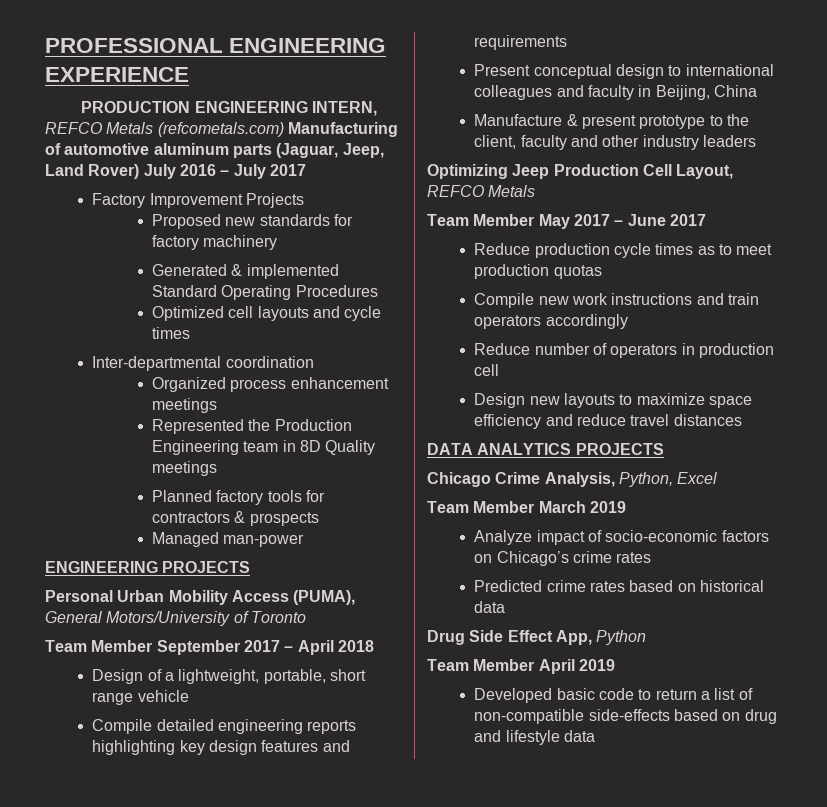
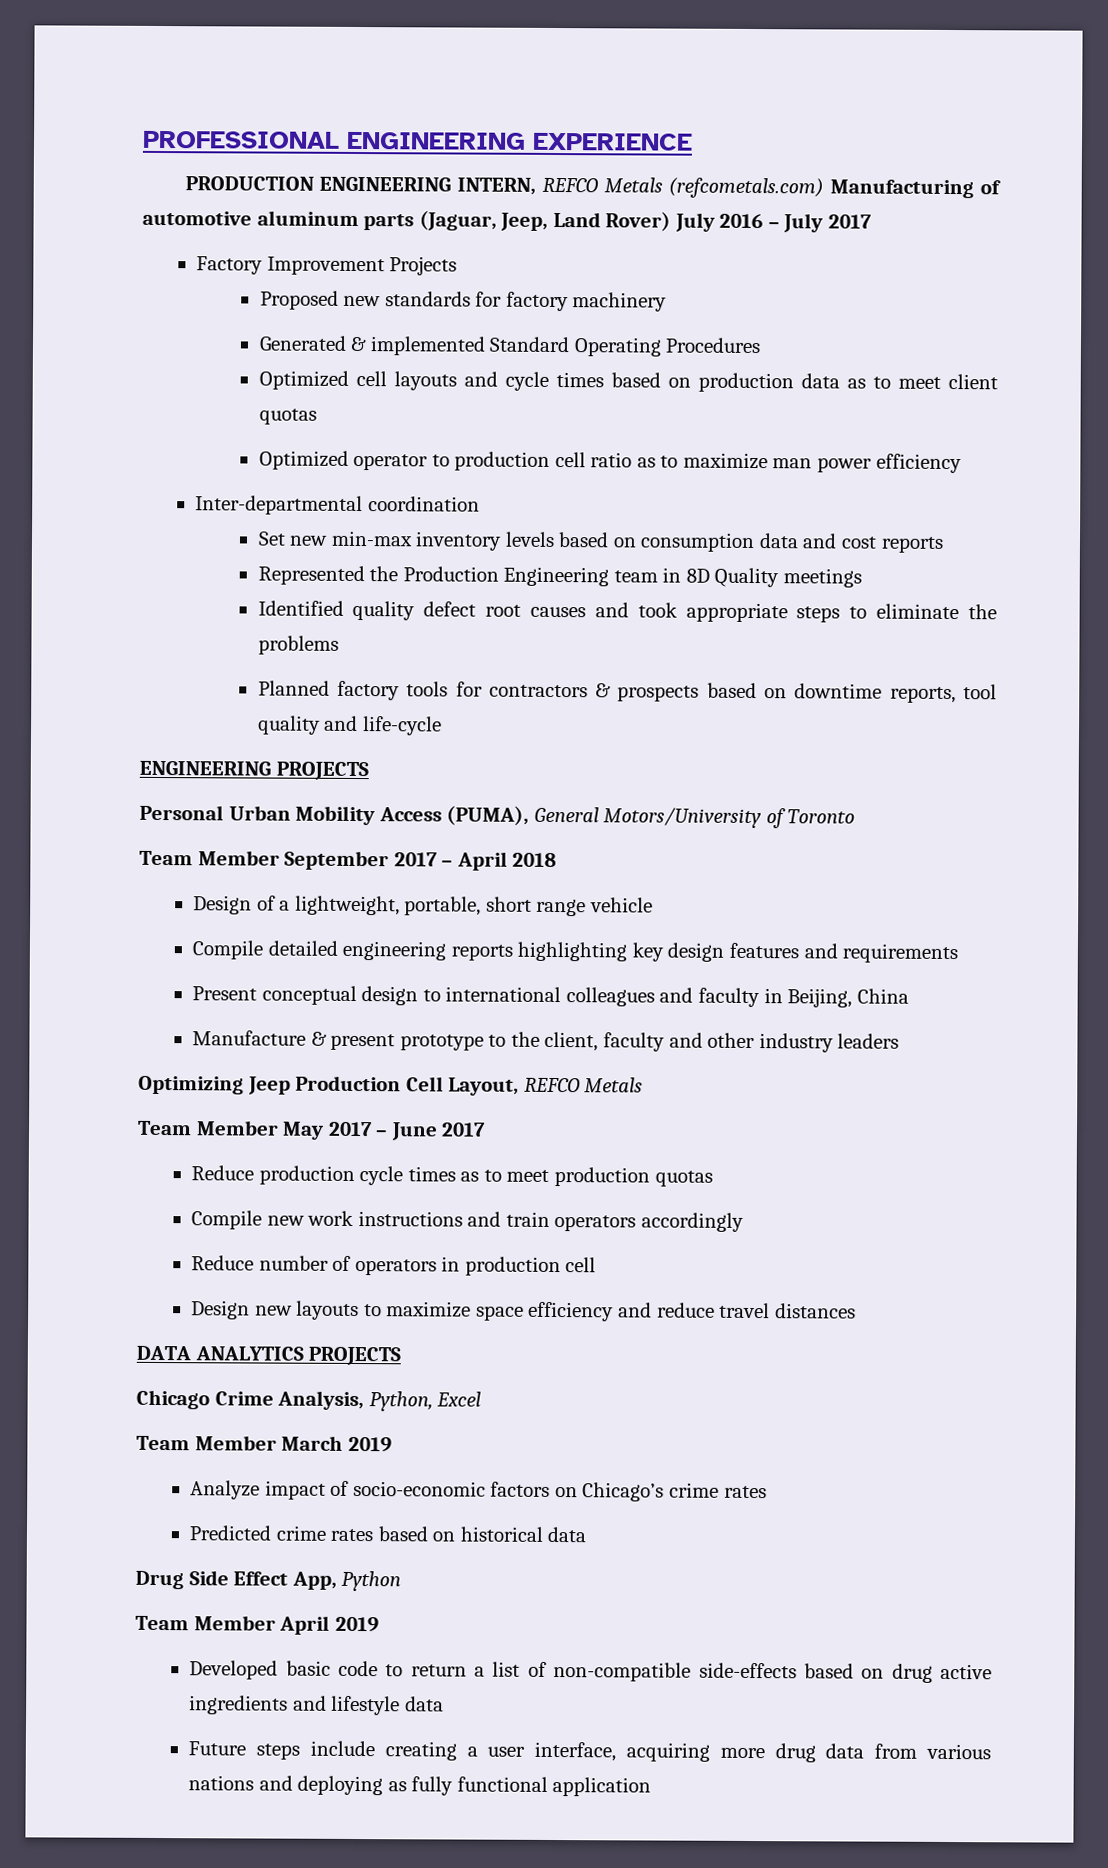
[92,356,314,371] [152,377,389,392] [152,398,218,413] // Inter-departmental coordination // Organized process enhancement meetings -> [610,372,999,393] [258,408,317,425] [258,450,962,474] [195,495,480,516] [257,530,944,553] based on production data as to meet client quotas // Optimized operator to production cell ratio as to maximize man power efficiency // Inter-departmental coordination // Set new min-max inventory levels based on consumption data and cost reports
(218, 468) none -> [257,600,997,623] [257,635,339,655] // Identified quality defect root causes and took appropriate steps to eliminate the problems
[152,532,305,547] // Managed man-power -> [706,682,998,704] [257,715,442,736] based on downtime reports, tool quality and life-cycle
(777, 716) none -> [940,1663,993,1680] [189,1695,289,1715] active ingredients
(596, 736) none -> [188,1740,992,1763] [188,1775,652,1797] // Future steps include creating a user interface, acquiring more drug data from various nations and deploying as fully functional application

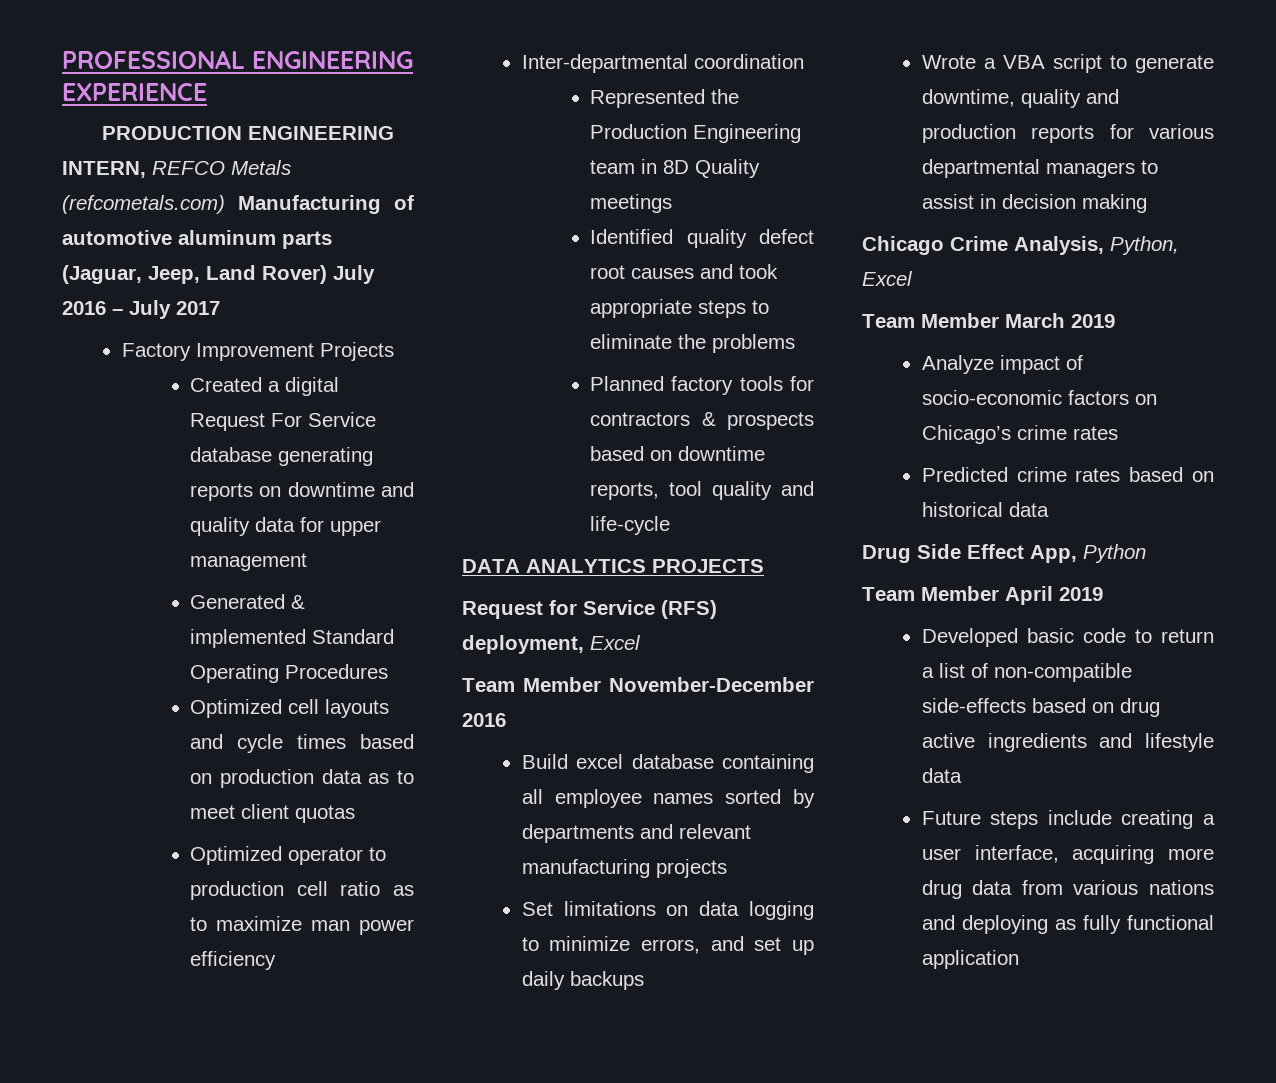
[259,290,668,312] Proposed new standards for factory machinery -> [190,377,340,396] [190,412,377,431] [190,447,374,466] [190,482,414,501] [190,517,382,536] [190,553,308,571] Created a digital Request For Service database generating reports on downtime and quality data for upper management
[257,530,944,553] // Set new min-max inventory levels based on consumption data and cost reports -> (804, 61) none
[139,760,369,781] [139,804,856,829] [139,850,558,871] [193,895,653,917] [192,940,959,964] [192,985,909,1008] [192,1030,900,1053] [138,1075,644,1096] [137,1120,487,1141] [191,1165,713,1187] [191,1210,744,1232] [191,1255,597,1277] [191,1300,856,1322] [136,1345,402,1366] ENGINEERING PROJECTS // Personal Urban Mobility Access (PUMA), General Motors/University of Toronto // Team Member September 2017 – April 2018 // Design of a lightweight, portable, short range vehicle // Compile detailed engineering reports highlighting key design features and requirements // Present conceptual design to international colleagues and faculty in Beijing, China // Manufacture & present prototype to the client, faculty and other industry leaders // Optimizing Jeep Production Cell Layout, REFCO Metals // Team Member May 2017 – June 2017 // Reduce production cycle times as to meet production quotas // Compile new work instructions and train operators accordingly // Reduce number of operators in production cell // Design new layouts to maximize space efficiency and reduce travel distances // DATA ANALYTICS PROJECTS -> [462,559,764,573] [462,600,717,619] [462,635,641,654] [462,677,814,692] [462,713,506,727] [521,754,814,773] [521,789,815,808] [521,824,751,843] [521,859,727,878] [521,901,814,920] [521,936,814,955] [521,971,644,990] [921,54,1214,73] [921,89,1119,108] [921,124,1214,143] [921,159,1158,178] [921,194,1147,213] DATA ANALYTICS PROJECTS // Request for Service (RFS) deployment, Excel // Team Member November-December 2016 // Build excel database containing all employee names sorted by departments and relevant manufacturing projects // Set limitations on data logging to minimize errors, and set up daily backups // Wrote a VBA script to generate downtime, quality and production reports for various departmental managers to assist in decision making

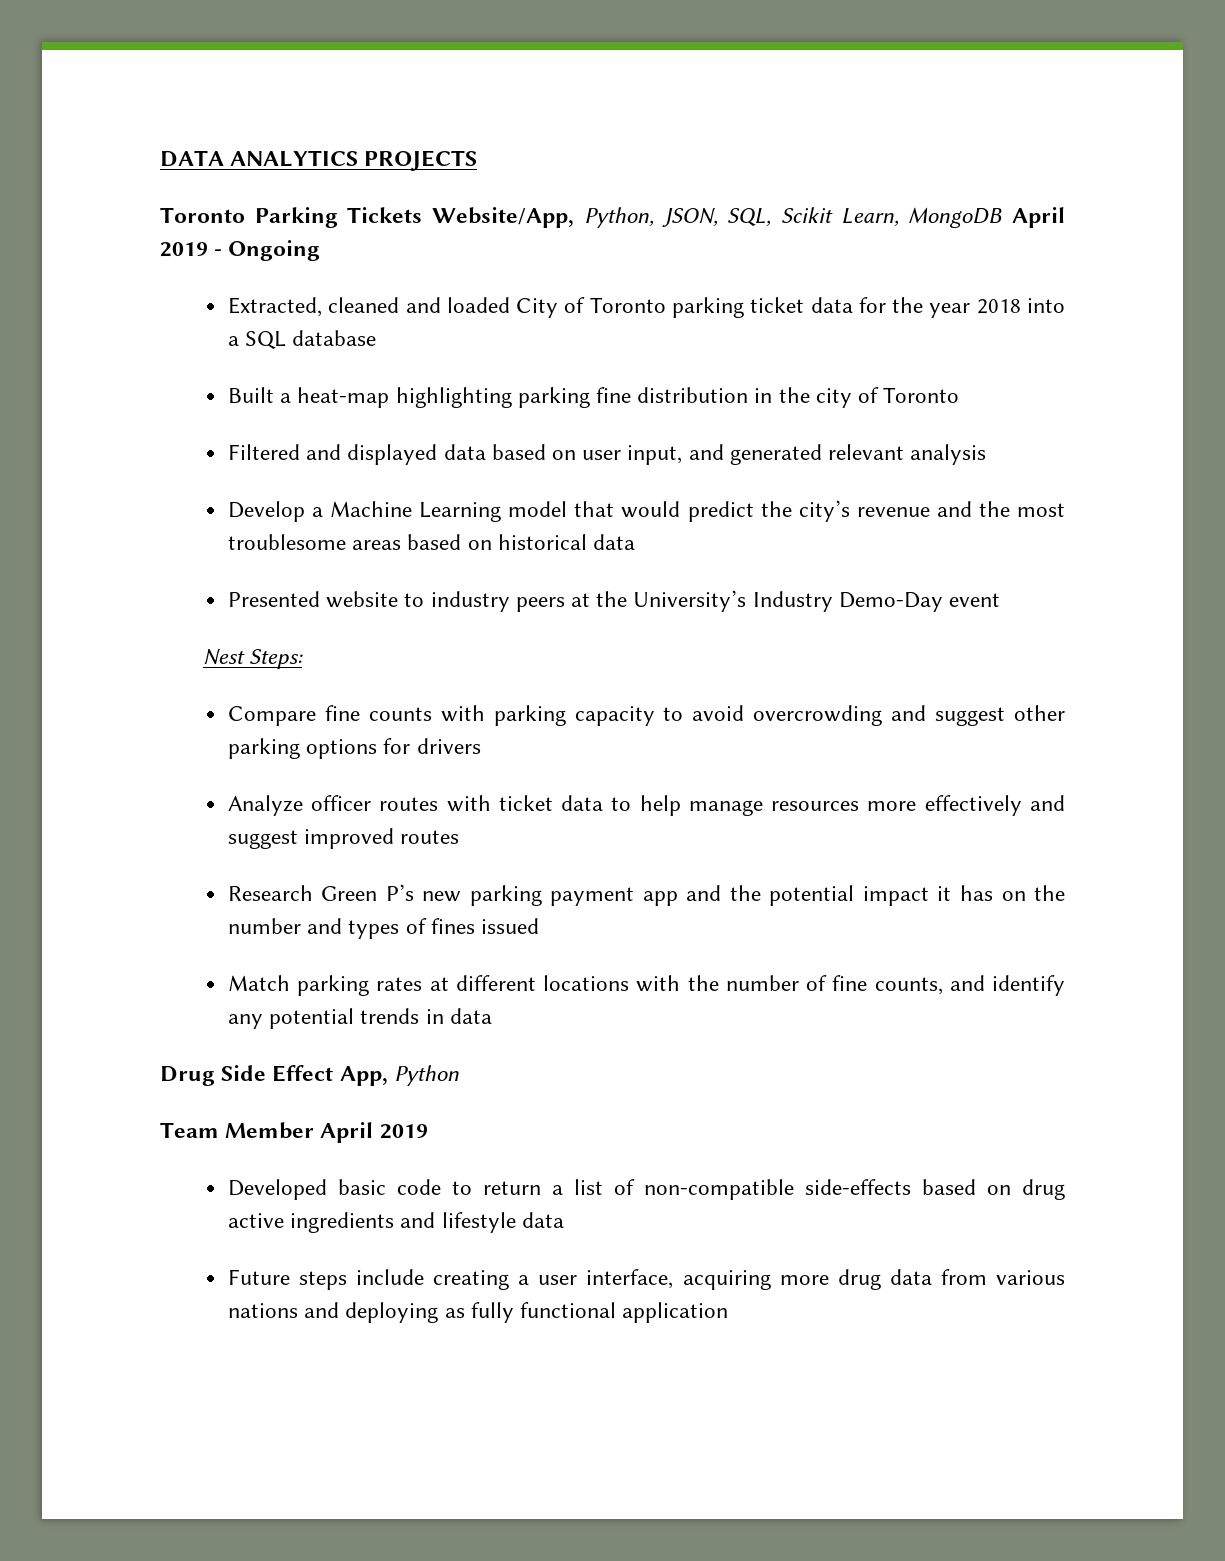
[62,50,413,69] [62,83,207,101] [101,126,394,140] [62,160,291,178] [62,195,414,214] [62,230,332,249] [62,265,375,284] [62,300,220,319] [121,342,394,361] [190,377,340,396] [190,412,377,431] [190,447,374,466] [190,482,414,501] [190,517,382,536] [190,553,308,571] [190,594,306,609] [190,629,395,648] [190,664,389,683] [190,699,390,718] [190,734,414,753] [190,769,414,788] [190,804,356,823] [190,846,387,865] [190,881,414,900] [190,916,414,935] [190,951,277,970] [521,54,804,73] [590,89,740,108] [590,124,802,143] [590,159,761,178] [590,194,673,213] [590,229,814,248] [590,264,779,279] [590,299,770,318] [590,334,796,353] [590,376,814,395] [590,412,814,430] [590,446,766,461] [590,481,814,500] [590,516,671,535] [462,559,764,573] [462,600,717,619] [462,635,641,654] [462,677,814,692] [462,713,506,727] [521,754,814,773] [521,789,815,808] [521,824,751,843] [521,859,727,878] [521,901,814,920] [521,936,814,955] [521,971,644,990] [921,54,1214,73] [921,89,1119,108] [921,124,1214,143] [921,159,1158,178] [921,194,1147,213] [862,236,1179,255] [862,271,913,286] [862,313,1115,328] [921,355,1083,374] [921,390,1157,405] [921,425,1118,444] [921,467,1214,482] [921,502,1003,517] PROFESSIONAL ENGINEERING EXPERIENCE // PRODUCTION ENGINEERING INTERN, REFCO Metals (refcometals.com) Manufacturing of automotive aluminum parts (Jaguar, Jeep, Land Rover) July 2016 – July 2017 // Factory Improvement Projects // Created a digital Request For Service database generating reports on downtime and quality data for upper management // Generated & implemented Standard Operating Procedures // Optimized cell layouts and cycle times based on production data as to meet client quotas // Optimized operator to production cell ratio as to maximize man power efficiency // Inter-departmental coordination // Represented the Production Engineering team in 8D Quality meetings // Identified quality defect root causes and took appropriate steps to eliminate the problems // Planned factory tools for contractors & prospects based on downtime reports, tool quality and life-cycle // DATA ANALYTICS PROJECTS // Request for Service (RFS) deployment, Excel // Team Member November-December 2016 // Build excel database containing all employee names sorted by departments and relevant manufacturing projects // Set limitations on data logging to minimize errors, and set up daily backups // Wrote a VBA script to generate downtime, quality and production reports for various departmental managers to assist in decision making // Chicago Crime Analysis, Python, Excel // Team Member March 2019 // Analyze impact of socio-economic factors on Chicago’s crime rates // Predicted crime rates based on historical -> [160,150,478,171] [160,207,1066,228] [160,240,321,261] [227,297,1065,318] [227,330,377,349] [227,387,960,408] [227,444,987,465] [227,500,1066,522] [227,534,635,550] [227,590,1001,612] [202,649,303,669] [227,705,1065,726] [227,738,481,759] [227,795,1065,816] [227,828,460,849] [227,884,1066,906] [227,918,539,939] [227,975,1066,996] [227,1008,444,1029] DATA ANALYTICS PROJECTS // Toronto Parking Tickets Website/App, Python, JSON, SQL, Scikit Learn, MongoDB April 2019 - Ongoing // Extracted, cleaned and loaded City of Toronto parking ticket data for the year 2018 into a SQL database // Built a heat-map highlighting parking fine distribution in the city of Toronto // Filtered and displayed data based on user input, and generated relevant analysis // Develop a Machine Learning model that would predict the city’s revenue and the most troublesome areas based on historical data // Presented website to industry peers at the University’s Industry Demo-Day event // Nest Steps: // Compare fine counts with parking capacity to avoid overcrowding and suggest other parking options for drivers // Analyze officer routes with ticket data to help manage resources more effectively and suggest improved routes // Research Green P’s new parking payment app and the potential impact it has on the number and types of fines issued // Match parking rates at different locations with the number of fine counts, and identify any potential trends in

